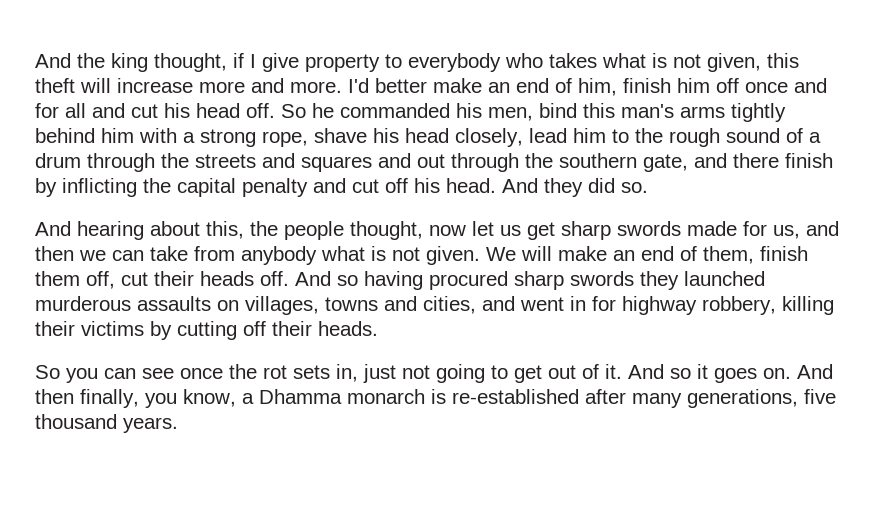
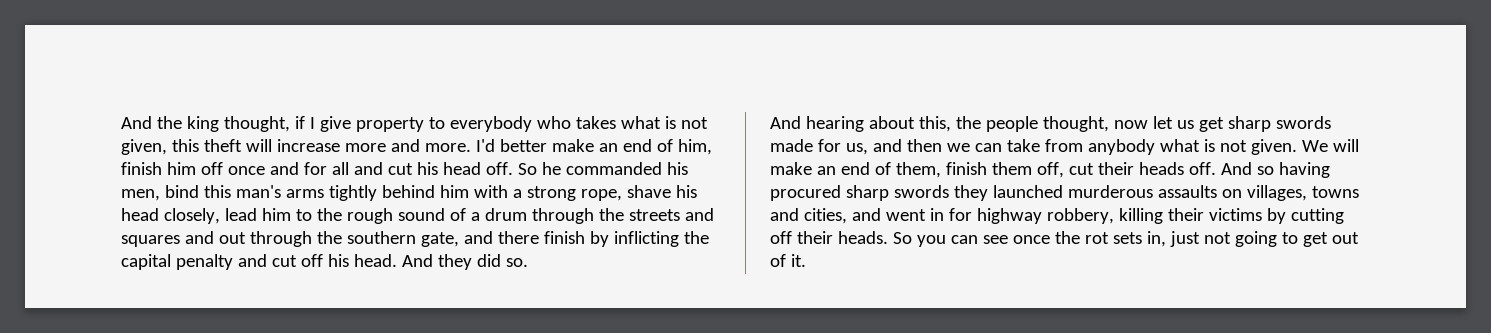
(378, 328) // -> (888, 237) none
[628,364,833,383] [35,389,836,408] [35,414,178,433] And so it goes on. And then finally, you know, a Dhamma monarch is re-established after many generations, five thousand years. -> (806, 260) none

